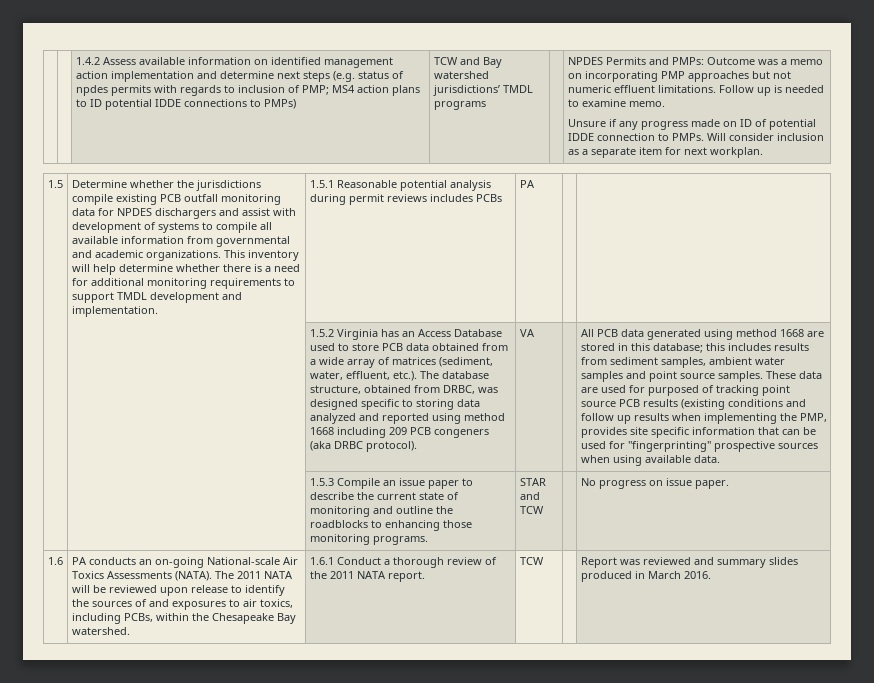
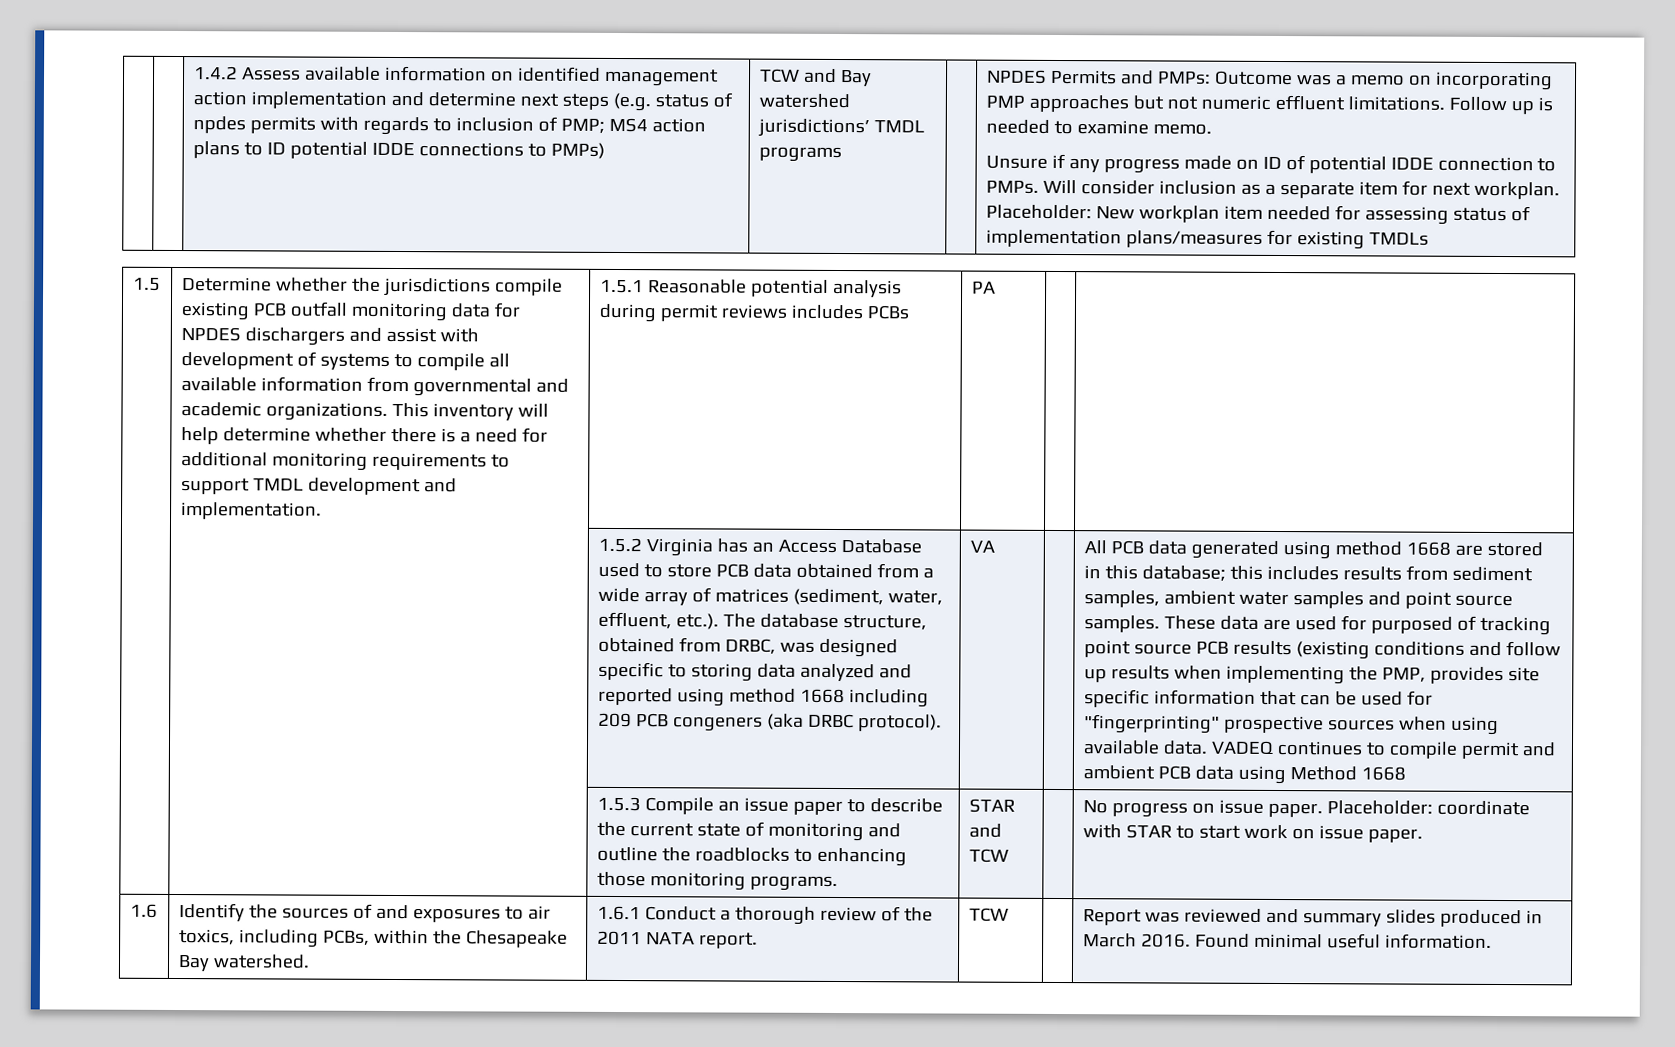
(763, 152) none -> [985,204,1531,225] [985,229,1429,250] Placeholder: New workplan item needed for assessing status of implementation plans/measures for existing TMDLs
(720, 459) none -> [1210,740,1556,760] [1082,765,1406,785] VADEQ continues to compile permit and ambient PCB data using Method 1668
[47,557,63,565] [71,557,298,568] [71,571,293,581] [71,585,285,596] // 1.6 | PA conducts an on-going National-scale Air Toxics Assessments (NATA). The 2011 NATA will be reviewed upon release to identify -> [1326,800,1530,816] [1082,824,1423,843] [129,903,158,918] [178,903,245,922] Placeholder: coordinate with STAR to start work on issue paper. // 1.6 | Identify
(711, 575) none -> [1194,933,1492,949] Found minimal useful information.

